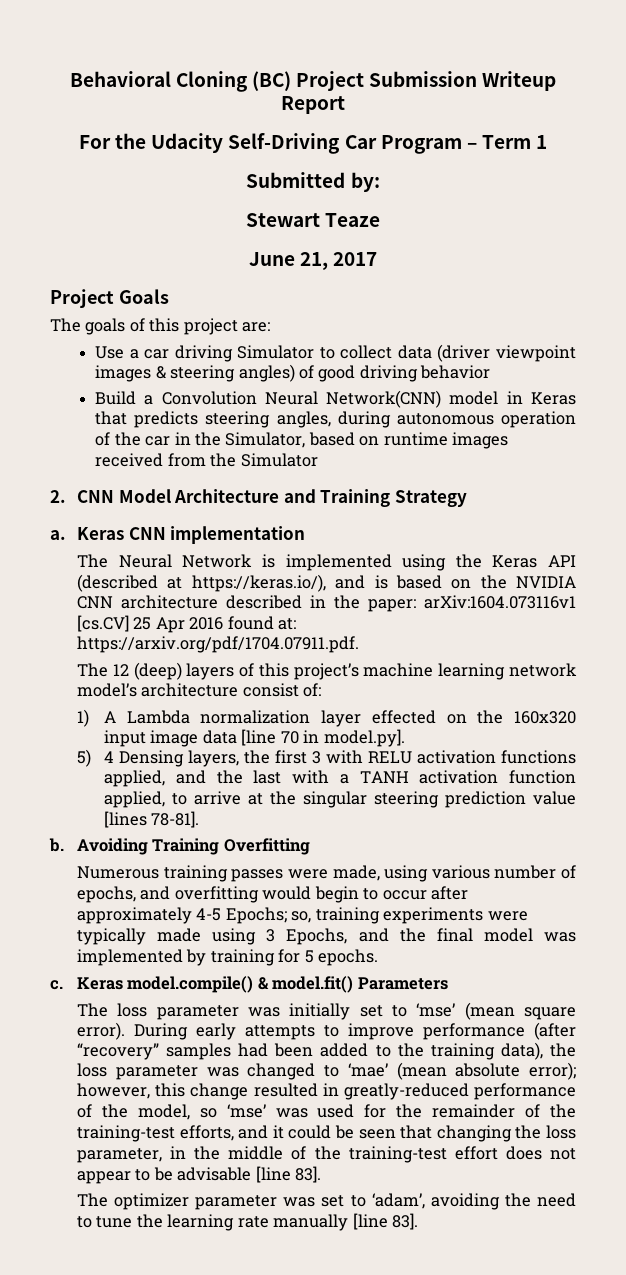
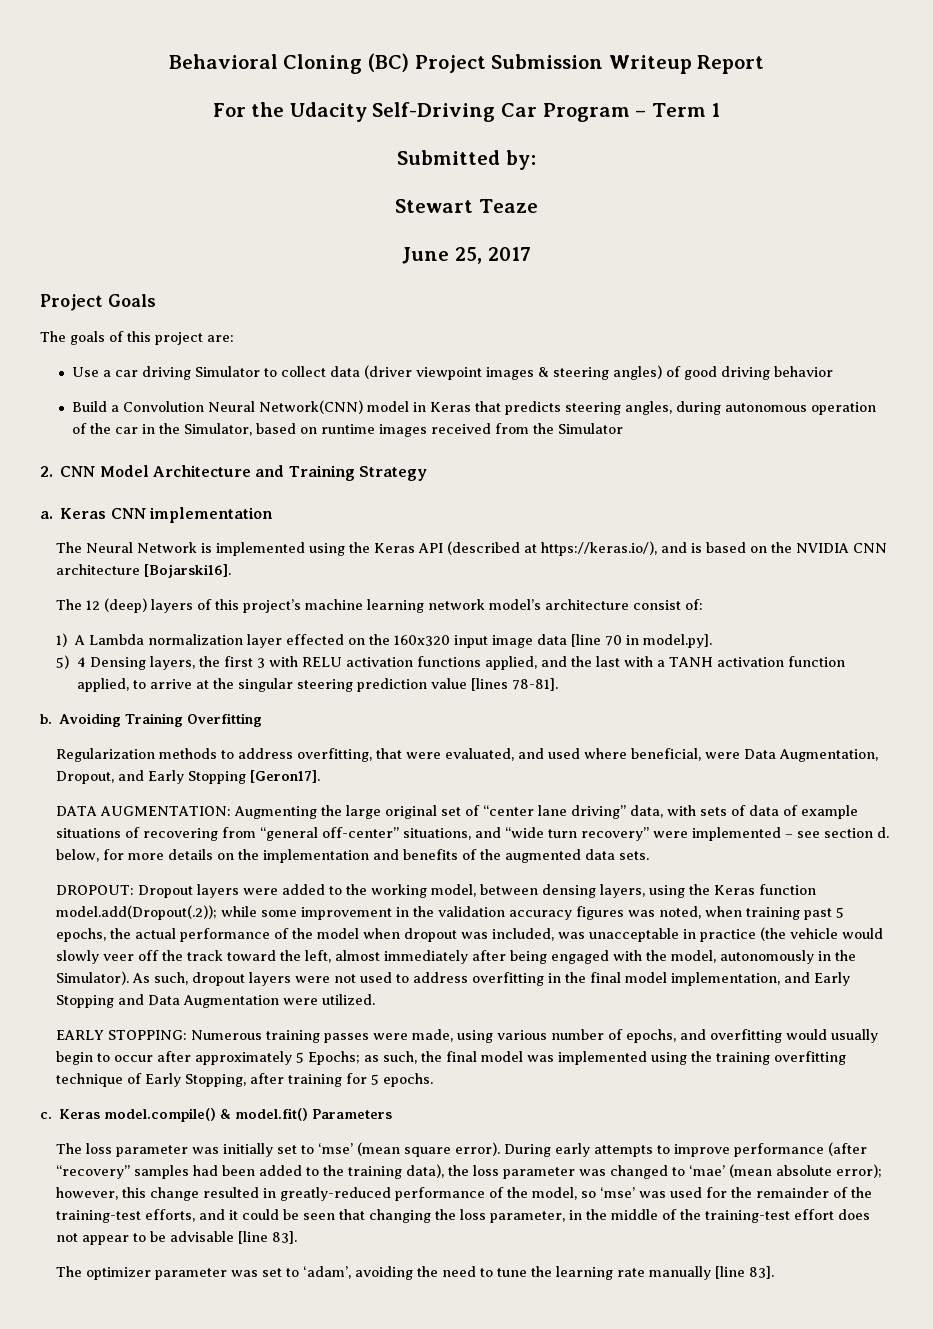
[300,252,328,270] 21, -> [455,247,483,264] 25,
[226,595,576,612] [77,615,297,633] [77,636,360,653] described in the paper: arXiv:1604.073116v1 [cs.CV] 25 Apr 2016 found at: https://arxiv.org/pdf/1704.07911.pdf. -> [144,564,232,578] [Bojarski16].
(310, 846) none -> [56,748,879,762] [56,770,321,784] [56,805,859,819] [56,827,890,841] [56,849,650,863] [56,884,817,898] [56,905,845,920] [56,927,884,942] [56,950,857,964] [56,971,851,986] [56,994,376,1008] [56,1030,188,1040] Regularization methods to address overfitting, that were evaluated, and used where beneficial, were Data Augmentation, Dropout, and Early Stopping [Geron17]. // DATA AUGMENTATION: Augmenting the large original set of “center lane driving” data, with sets of data of example situations of recovering from “general off-center” situations, and “wide turn recovery” were implemented – see section d. below, for more details on the implementation and benefits of the augmented data sets. // DROPOUT: Dropout layers were added to the working model, between densing layers, using the Keras function model.add(Dropout(.2)); while some improvement in the validation accuracy figures was noted, when training past 5 epochs, the actual performance of the model when dropout was included, was unacceptable in practice (the vehicle would slowly veer off the track toward the left, almost immediately after being engaged with the model, autonomously in the Simulator). As such, dropout layers were not used to address overfitting in the final model implementation, and Early Stopping and Data Augmentation were utilized. // EARLY STOPPING:
(312, 893) none -> [831,1029,879,1043] usually
[196,907,528,924] [77,928,389,945] 4-5 Epochs; so, training experiments were typically made using 3 Epochs, and -> [296,1051,418,1065] 5 Epochs; as such,
[186,949,207,966] by -> [651,1051,847,1065] [56,1073,285,1087] using the training overfitting technique of Early Stopping, after

